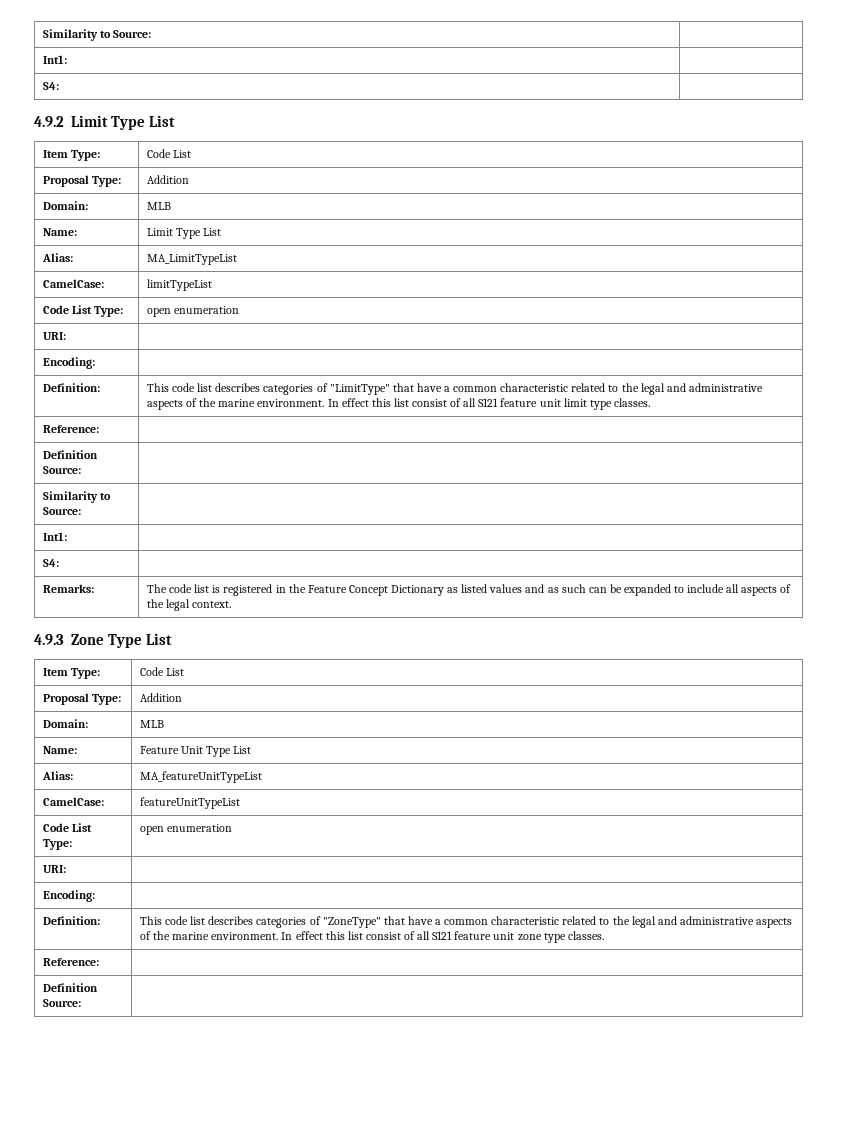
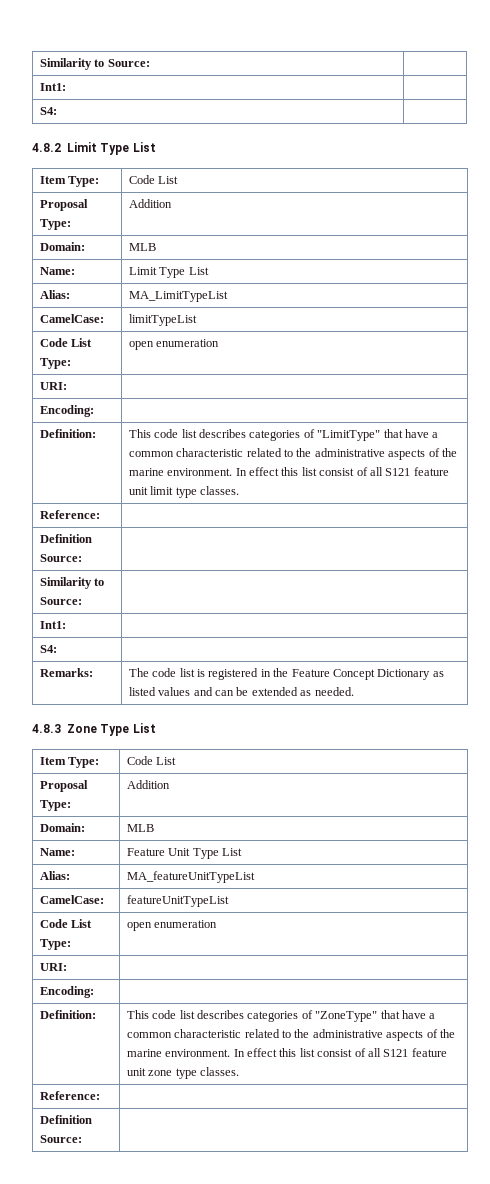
[43,29,152,41] [43,55,68,64] [43,82,60,90] [34,116,64,127] Similarity to Source: | // Int1: | // S4: | // 4.9.2 -> [39,58,150,70] [39,83,66,91] [39,107,57,115] [32,143,61,152] Similarity to Source: | // Int1: | // S4: | // 4.8.2
[640,383,686,395] legal and -> (312, 452) none
[547,584,792,596] [147,599,232,611] [34,634,64,645] as such can be expanded to include all aspects of the legal context. // 4.9.3 -> [215,687,354,696] [32,724,61,733] can be extended as needed. // 4.8.3
[631,916,677,928] legal and -> (310, 1033) none

